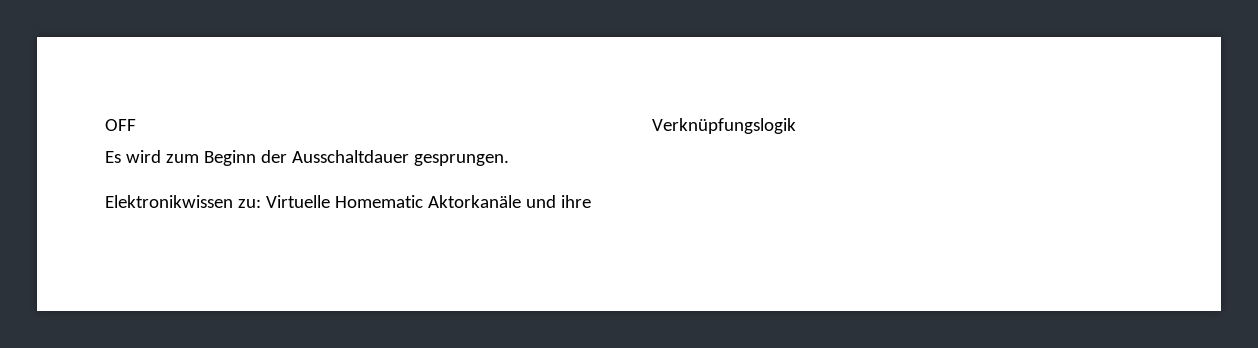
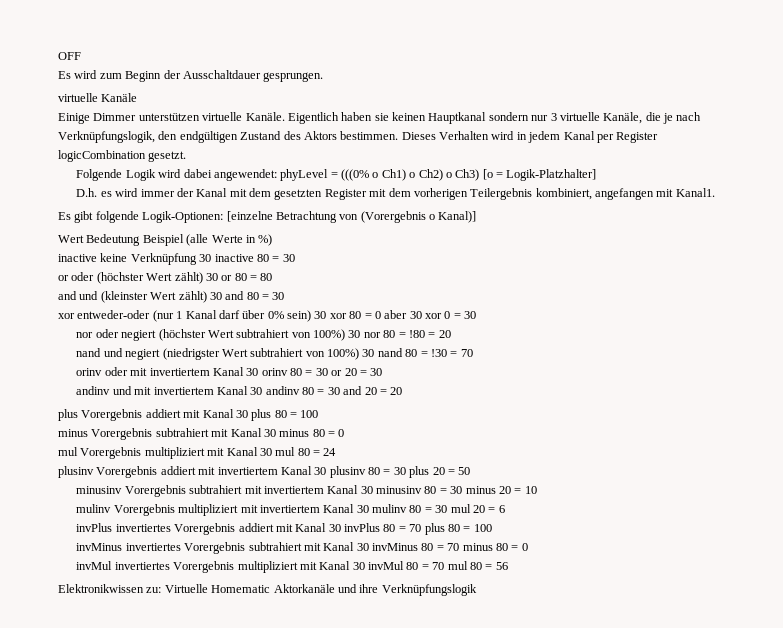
(509, 160) none -> [58,93,138,102] [58,112,702,124] [58,131,659,143] [58,150,187,162] [76,169,597,181] [76,188,715,200] [58,211,477,223] [58,234,273,246] [58,253,295,265] [58,272,273,284] [58,291,285,303] [58,310,477,322] [76,329,451,341] [76,348,473,360] [76,367,383,376] [76,386,403,395] [58,409,319,421] [58,428,345,440] [58,447,337,459] [58,466,471,478] [76,485,537,497] [76,504,505,516] [76,523,492,535] [76,542,528,554] [76,561,508,573] // virtuelle Kanäle // Einige Dimmer unterstützen virtuelle Kanäle. Eigentlich haben sie keinen Hauptkanal sondern nur 3 virtuelle Kanäle, die je nach Verknüpfungslogik, den endgültigen Zustand des Aktors bestimmen. Dieses Verhalten wird in jedem Kanal per Register logicCombination gesetzt. // Folgende Logik wird dabei angewendet: phyLevel = (((0% o Ch1) o Ch2) o Ch3) [o = Logik-Platzhalter] // D.h. es wird immer der Kanal mit dem gesetzten Register mit dem vorherigen Teilergebnis kombiniert, angefangen mit Kanal1. // Es gibt folgende Logik-Optionen: [einzelne Betrachtung von (Vorergebnis o Kanal)] // Wert Bedeutung Beispiel (alle Werte in %) // inactive keine Verknüpfung 30 inactive 80 = 30 // or oder (höchster Wert zählt) 30 or 80 = 80 // and und (kleinster Wert zählt) 30 and 80 = 30 // xor entweder-oder (nur 1 Kanal darf über 0% sein) 30 xor 80 = 0 aber 30 xor 0 = 30 // nor oder negiert (höchster Wert subtrahiert von 100%) 30 nor 80 = !80 = 20 // nand und negiert (niedrigster Wert subtrahiert von 100%) 30 nand 80 = !30 = 70 // orinv oder mit invertiertem Kanal 30 orinv 80 = 30 or 20 = 30 // andinv und mit invertiertem Kanal 30 andinv 80 = 30 and 20 = 20 // plus Vorergebnis addiert mit Kanal 30 plus 80 = 100 // minus Vorergebnis subtrahiert mit Kanal 30 minus 80 = 0 // mul Vorergebnis multipliziert mit Kanal 30 mul 80 = 24 // plusinv Vorergebnis addiert mit invertiertem Kanal 30 plusinv 80 = 30 plus 20 = 50 // minusinv Vorergebnis subtrahiert mit invertiertem Kanal 30 minusinv 80 = 30 minus 20 = 10 // mulinv Vorergebnis multipliziert mit invertiertem Kanal 30 mulinv 80 = 30 mul 20 = 6 // invPlus invertiertes Vorergebnis addiert mit Kanal 30 invPlus 80 = 70 plus 80 = 100 // invMinus invertiertes Vorergebnis subtrahiert mit Kanal 30 invMinus 80 = 70 minus 80 = 0 // invMul invertiertes Vorergebnis multipliziert mit Kanal 30 invMul 80 = 70 mul 80 = 56

